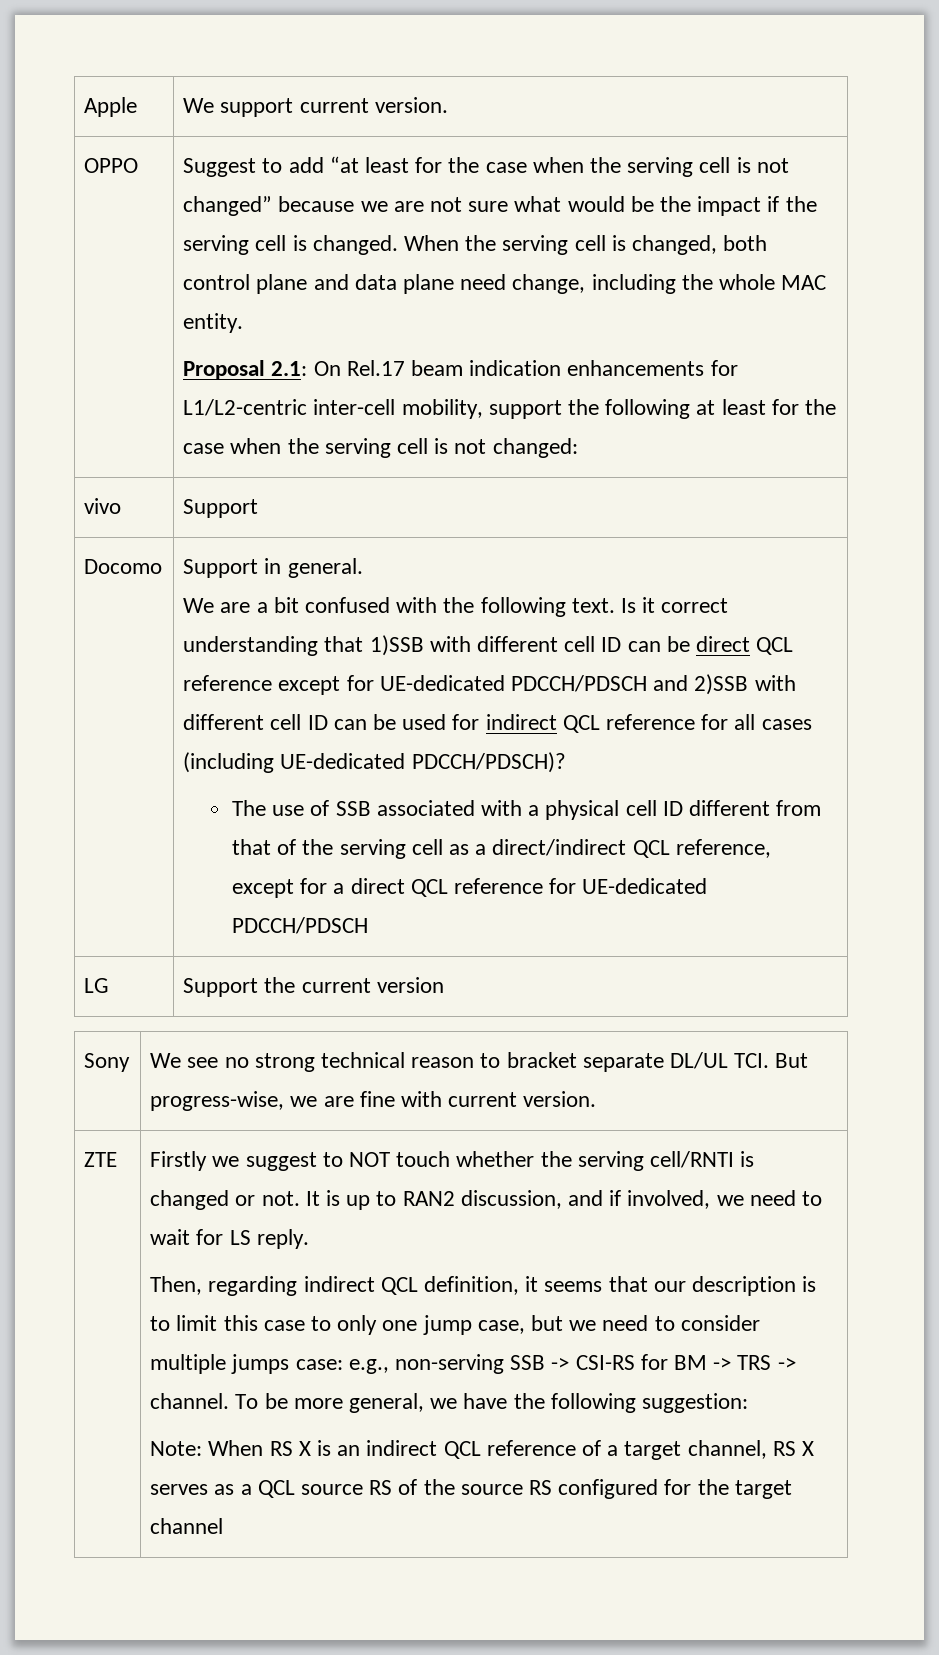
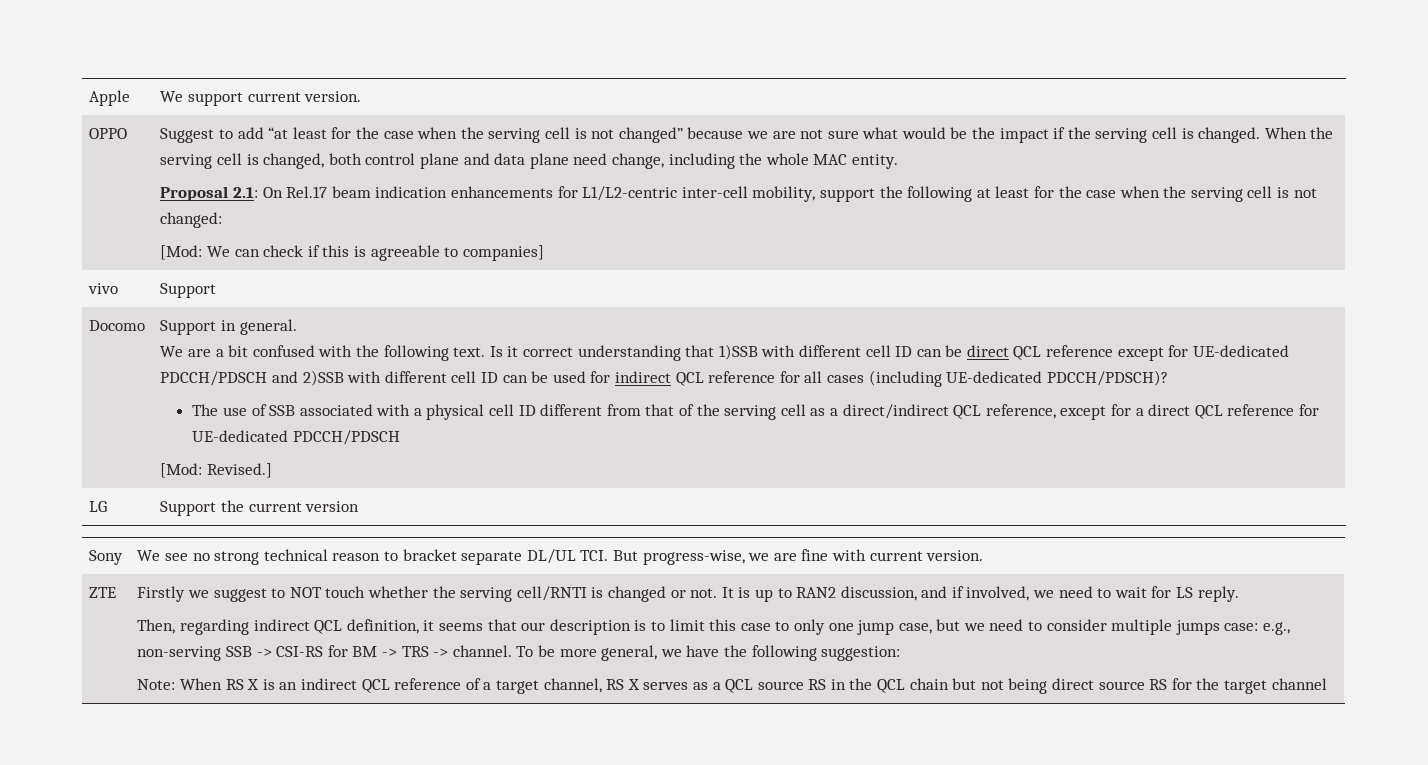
(578, 448) none -> [160,245,544,261] // [Mod: We can check if this is agreeable to companies]
(368, 925) none -> [160,463,273,478] // [Mod: Revised.]
[398,1479,659,1499] of the source RS configured -> [830,678,1168,694] in the QCL chain but not being direct source RS

